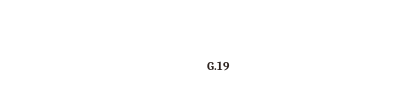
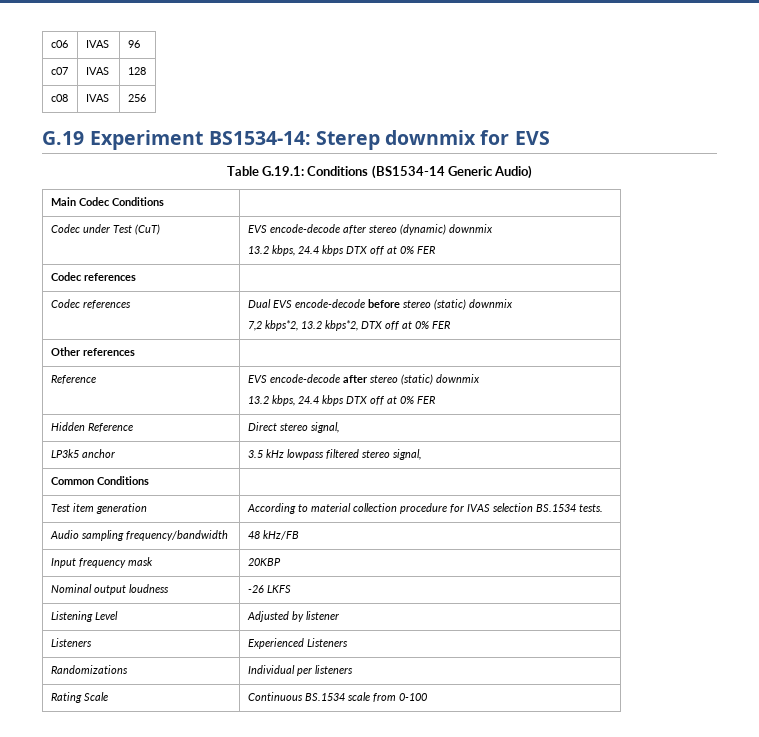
[207,61,230,71] G.19 -> [50,40,68,48] [85,40,109,48] [127,40,140,48] [50,67,68,75] [85,67,109,75] [127,67,146,75] [50,94,68,102] [85,94,109,102] [127,94,146,102] [42,130,550,150] [226,165,533,179] [50,197,164,206] [50,224,160,235] [247,224,493,235] [247,245,436,256] [50,272,136,281] [50,299,131,309] [247,299,513,310] [247,320,451,331] [50,347,135,356] [50,375,96,384] [247,374,480,385] [247,395,436,406] [50,422,133,432] [247,422,339,433] [50,449,115,458] [247,449,421,460] [50,476,149,485] [50,503,147,514] [246,503,603,514] [49,530,228,541] [247,530,299,540] [50,557,153,568] [247,558,281,566] [50,584,169,595] [247,585,291,593] [50,611,118,622] [246,611,339,622] [50,638,92,647] [247,638,348,649] [50,665,128,674] [247,665,353,676] [50,692,108,703] [247,692,427,702] c06 | IVAS | 96 // c07 | IVAS | 128 // c08 | IVAS | 256 // G.19 Experiment BS1534-14: Sterep downmix for EVS // Table G.19.1: Conditions (BS1534-14 Generic Audio) // Main Codec Conditions | // Codec under Test (CuT) | EVS encode-decode after stereo (dynamic) downmix // 13.2 kbps, 24.4 kbps DTX off at 0% FER // Codec references | // Codec references | Dual EVS encode-decode before stereo (static) downmix // 7,2 kbps*2, 13.2 kbps*2, DTX off at 0% FER // Other references | // Reference | EVS encode-decode after stereo (static) downmix // 13.2 kbps, 24.4 kbps DTX off at 0% FER // Hidden Reference | Direct stereo signal, // LP3k5 anchor | 3.5 kHz lowpass filtered stereo signal, // Common Conditions | // Test item generation | According to material collection procedure for IVAS selection BS.1534 tests. // Audio sampling frequency/bandwidth | 48 kHz/FB // Input frequency mask | 20KBP // Nominal output loudness | -26 LKFS // Listening Level | Adjusted by listener // Listeners | Experienced Listeners // Randomizations | Individual per listeners // Rating Scale | Continuous BS.1534 scale from 0-100

